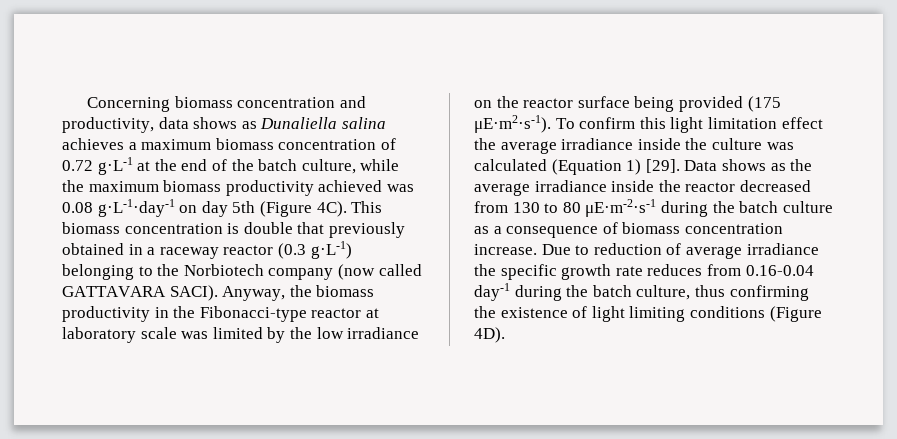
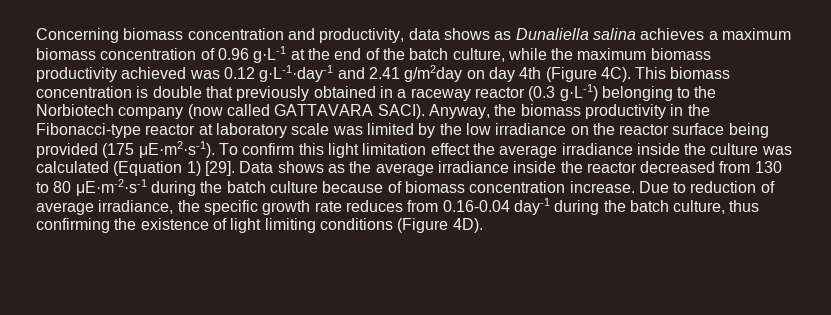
[62,160,93,171] 0.72 -> [217,48,249,60] 0.96
[62,199,175,217] 0.08 g·L-1·day-1 -> [223,65,463,82] 0.12 g·L-1·day-1 and 2.41 g/m2day
[232,201,256,213] 5th -> [519,67,542,79] 4th
[474,226,599,238] as a consequence -> [322,181,384,193] because
[746,243,819,255] irradiance -> [98,200,174,214] irradiance,

